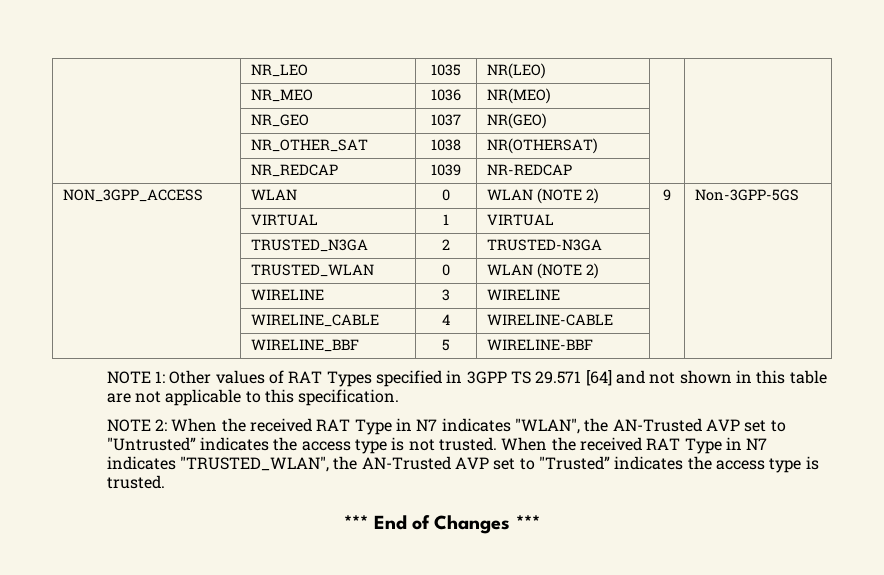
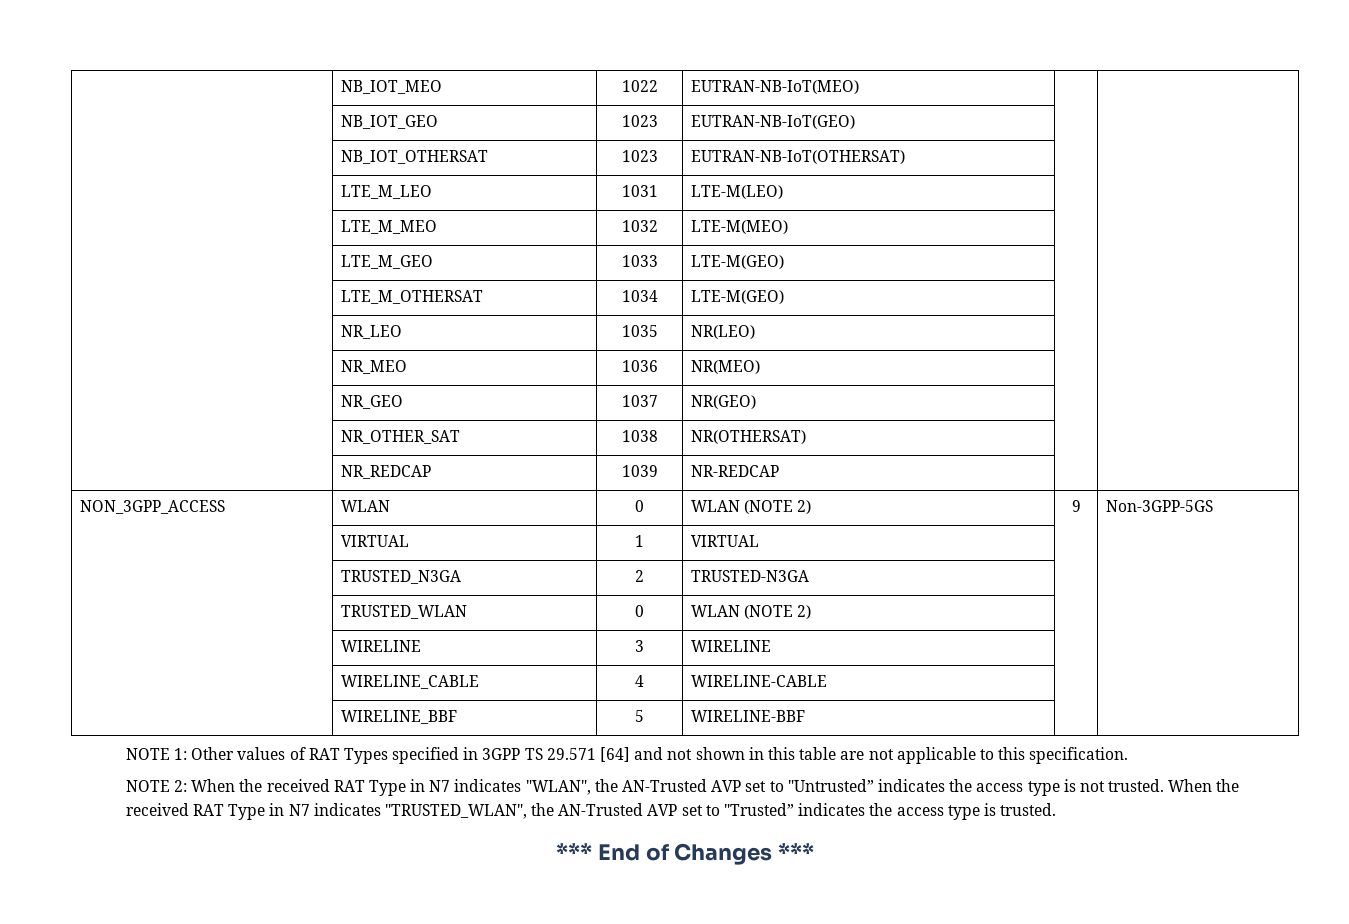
(250, 70) none -> [340,80,442,94] [621,80,658,92] [690,80,859,94] [340,115,438,129] [621,115,658,127] [690,115,855,129] [340,150,488,164] [621,150,658,162] [690,150,905,164] [340,185,432,199] [621,185,658,197] [690,185,783,199] [340,220,437,234] [621,220,658,232] [690,220,788,234] [340,255,433,269] [621,255,658,267] [690,255,784,269] [340,290,483,304] [621,290,658,302] [690,290,784,304] | NB_IOT_MEO | 1022 | EUTRAN-NB-IoT(MEO) | | // | NB_IOT_GEO | 1023 | EUTRAN-NB-IoT(GEO) | | // | NB_IOT_OTHERSAT | 1023 | EUTRAN-NB-IoT(OTHERSAT) | | // | LTE_M_LEO | 1031 | LTE-M(LEO) | | // | LTE_M_MEO | 1032 | LTE-M(MEO) | | // | LTE_M_GEO | 1033 | LTE-M(GEO) | | // | LTE_M_OTHERSAT | 1034 | LTE-M(GEO) | | //

